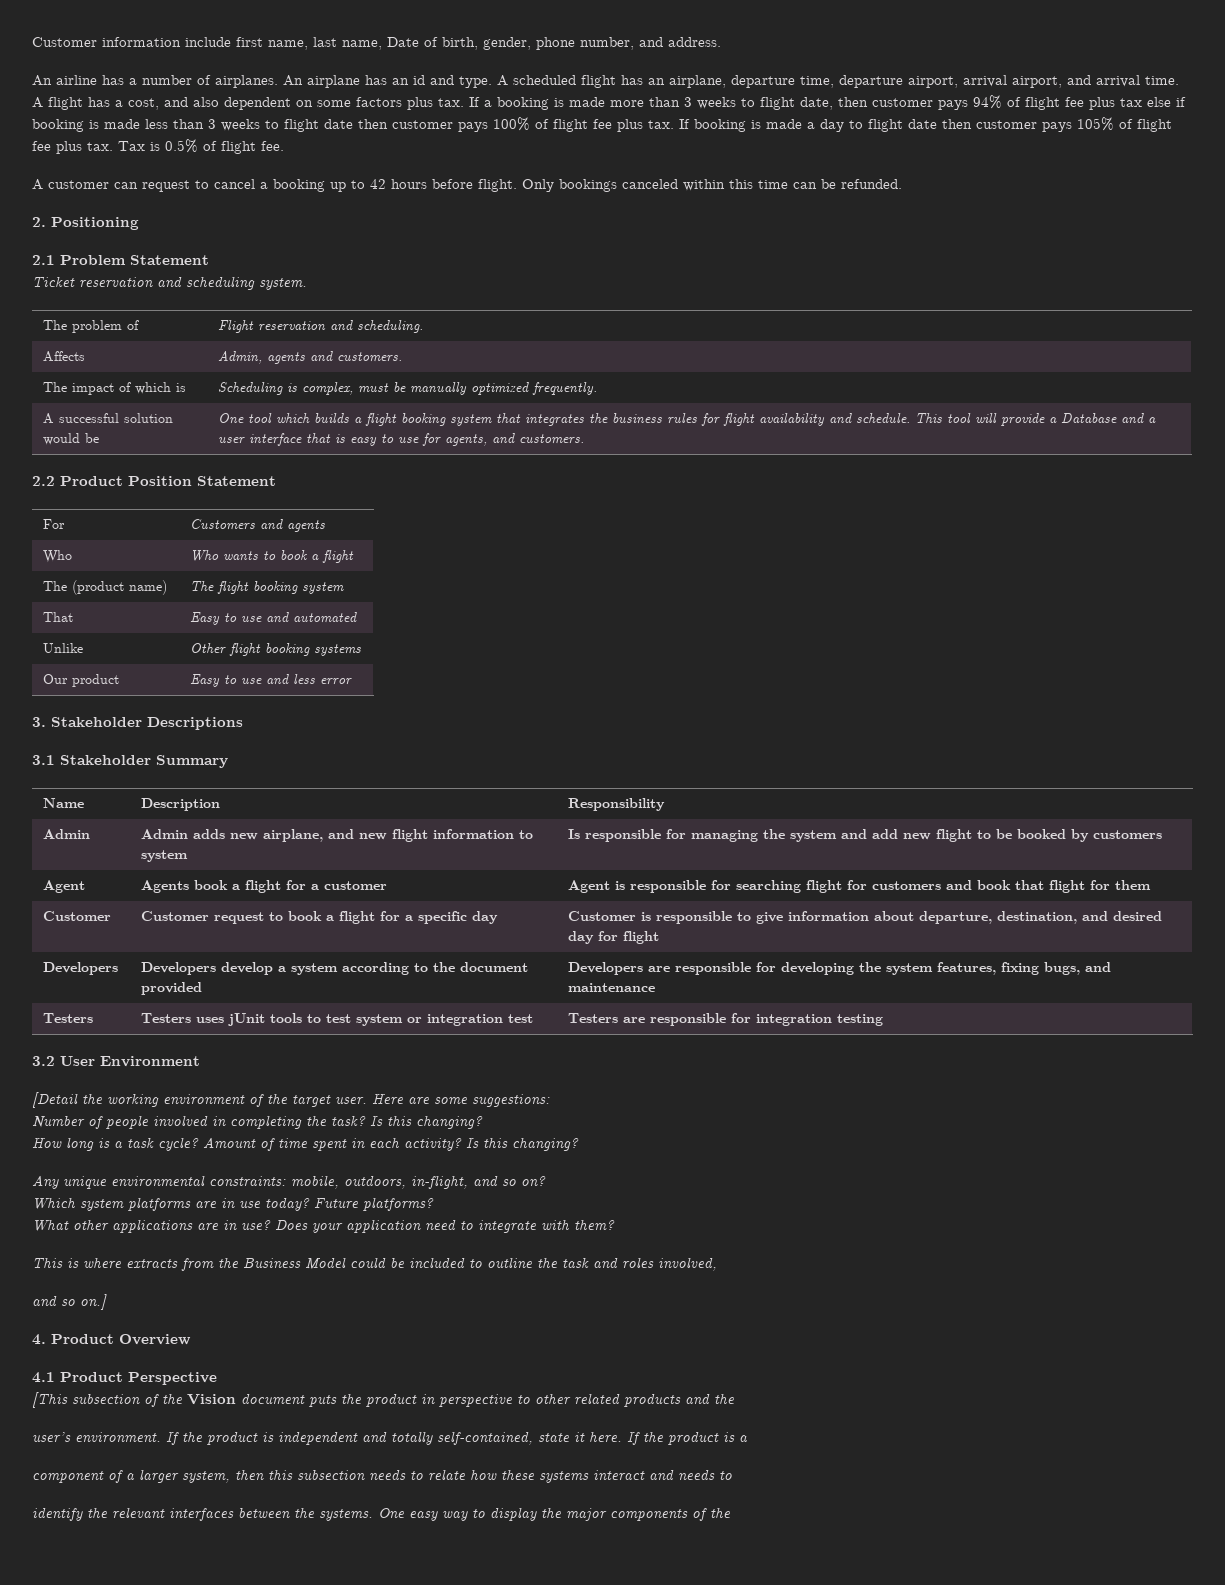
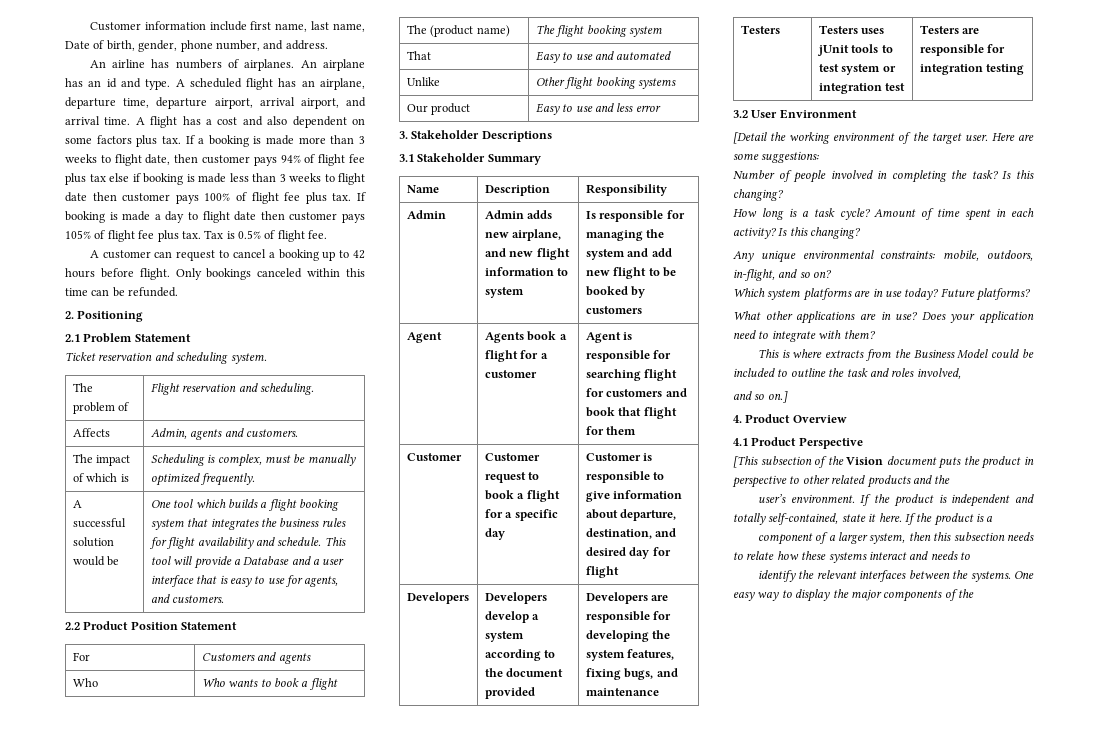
[129,75,192,85] a number -> [175,59,222,69] numbers
[128,98,159,110] cost, -> [217,117,238,125] cost

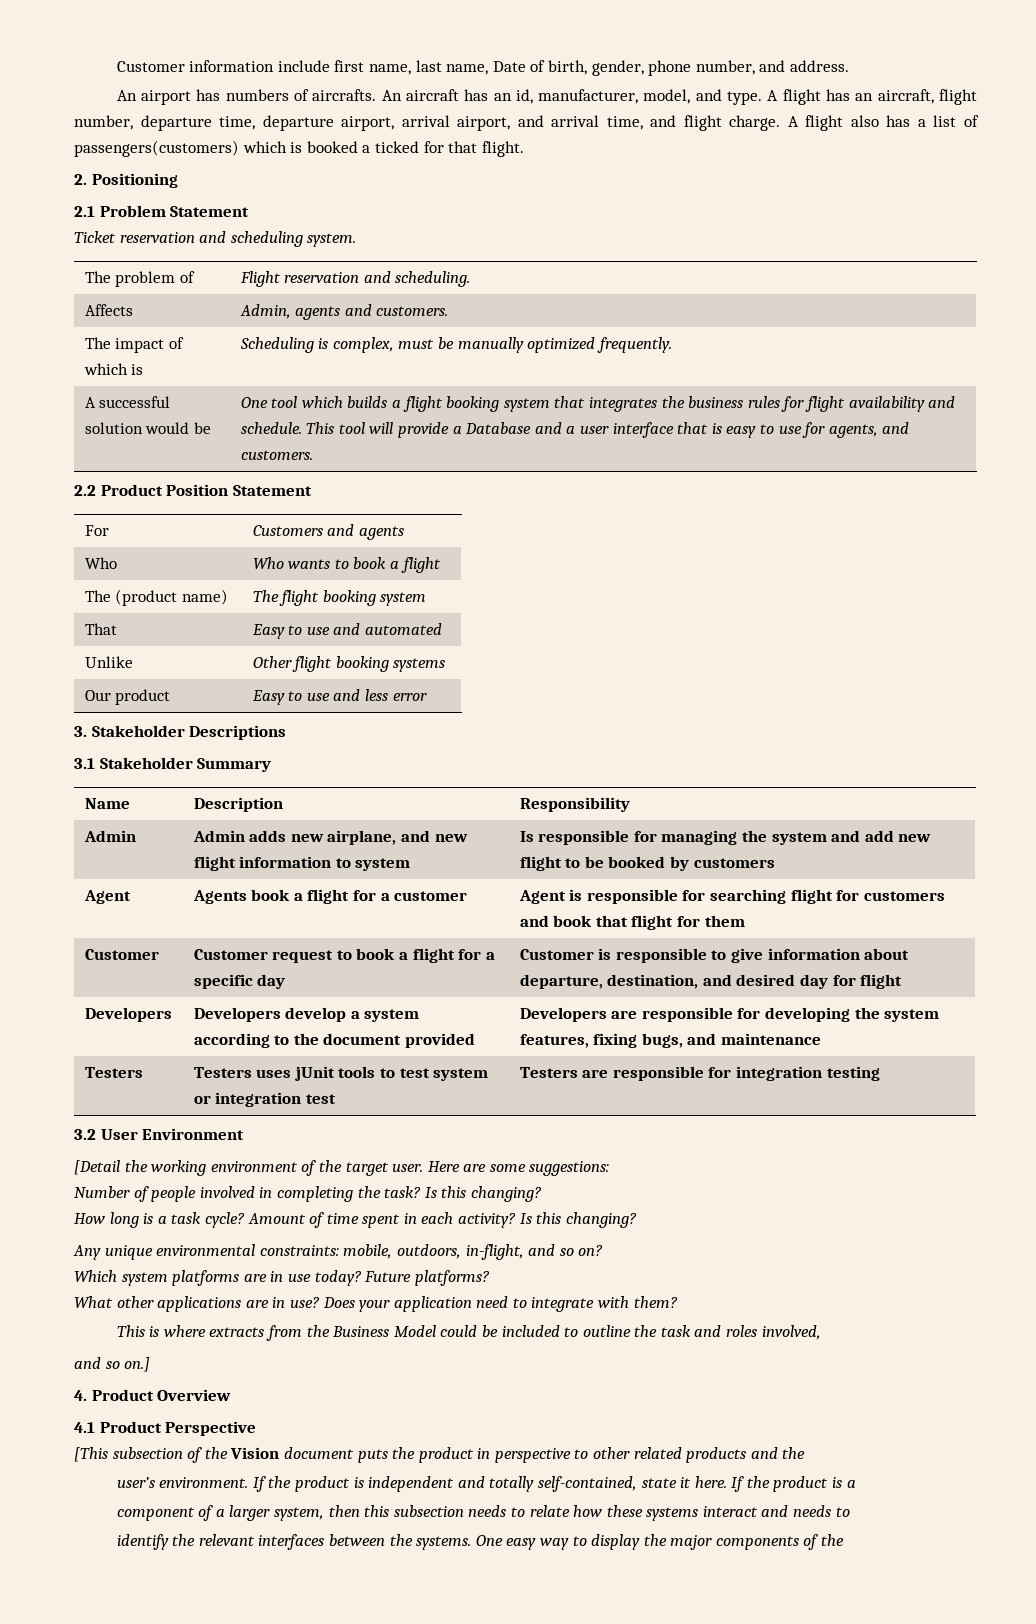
[112,59,146,68] airline -> [140,90,191,105] airport
[244,59,365,71] [65,78,117,88] airplanes. An airplane has an id -> [312,89,691,104] aircrafts. An aircraft has an id, manufacturer, model,
[189,78,242,88] scheduled -> (779, 95) none
[320,78,365,90] airplane, -> [877,89,978,105] [74,115,133,130] aircraft, flight number,
[104,116,178,128] time. A flight -> [606,115,879,131] time, and flight charge. A flight also
[217,116,365,128] [65,135,365,147] [65,154,366,166] [65,173,365,185] [65,192,366,204] [65,211,365,223] [65,230,328,242] [89,249,365,261] [65,268,365,280] [65,287,179,297] cost and also dependent on some factors plus tax. If a booking is made more than 3 weeks to flight date, then customer pays 94% of flight fee plus tax else if booking is made less than 3 weeks to flight date then customer pays 100% of flight fee plus tax. If booking is made a day to flight date then customer pays 105% of flight fee plus tax. Tax is 0.5% of flight fee. // A customer can request to cancel a booking up to 42 hours before flight. Only bookings canceled within this time can be refunded. -> [933,115,979,127] [74,140,524,157] list of passengers(customers) which is booked a ticked for that flight.

